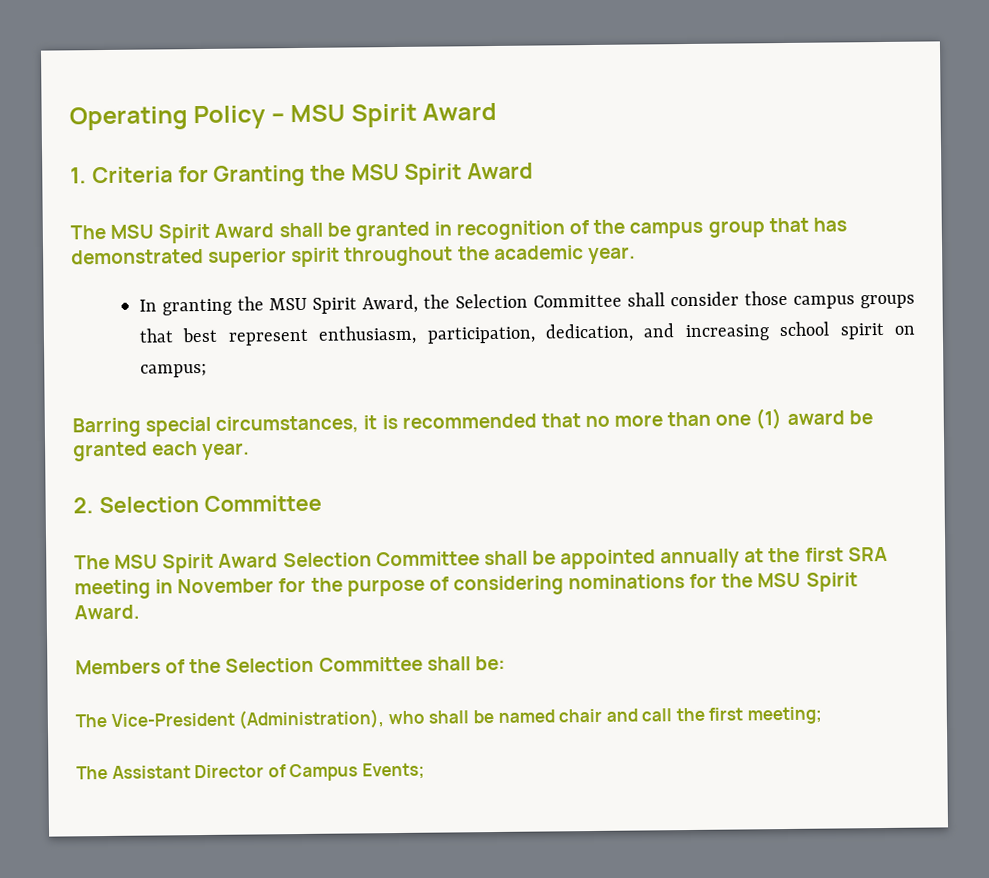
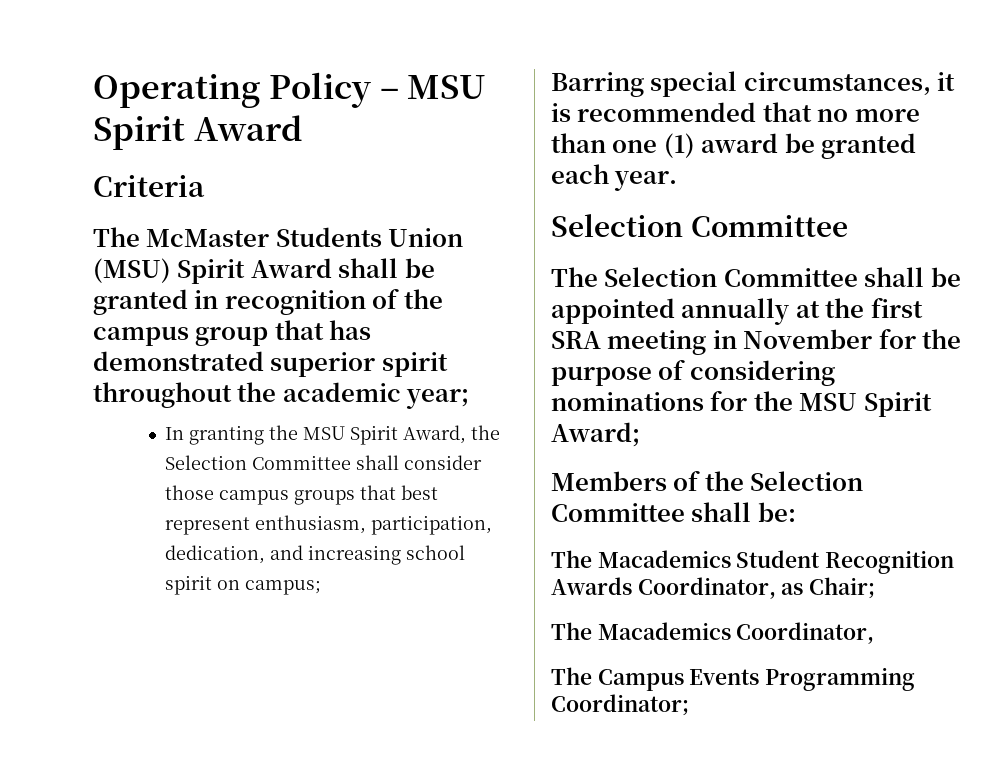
[70,167,87,184] 1. -> (302, 128) none
[177,162,533,187] [70,224,155,240] for Granting the MSU Spirit Award // The MSU -> [93,227,464,247] [93,258,171,283] // The McMaster Students Union (MSU)
[587,246,636,265] year. -> [406,389,470,409] year;
[73,497,94,514] 2. -> (678, 181) none
[114,553,279,574] MSU Spirit Award -> (598, 277) none
[74,604,140,620] Award. -> [551,422,640,447] Award;
[110,706,823,730] [76,762,425,782] Vice-President (Administration), who shall be named chair and call the first meeting; // The Assistant Director of Campus Events; -> [597,550,955,574] [551,577,876,599] [551,622,875,644] [551,667,916,691] [551,694,689,716] Macademics Student Recognition Awards Coordinator, as Chair; // The Macademics Coordinator, // The Campus Events Programming Coordinator;

